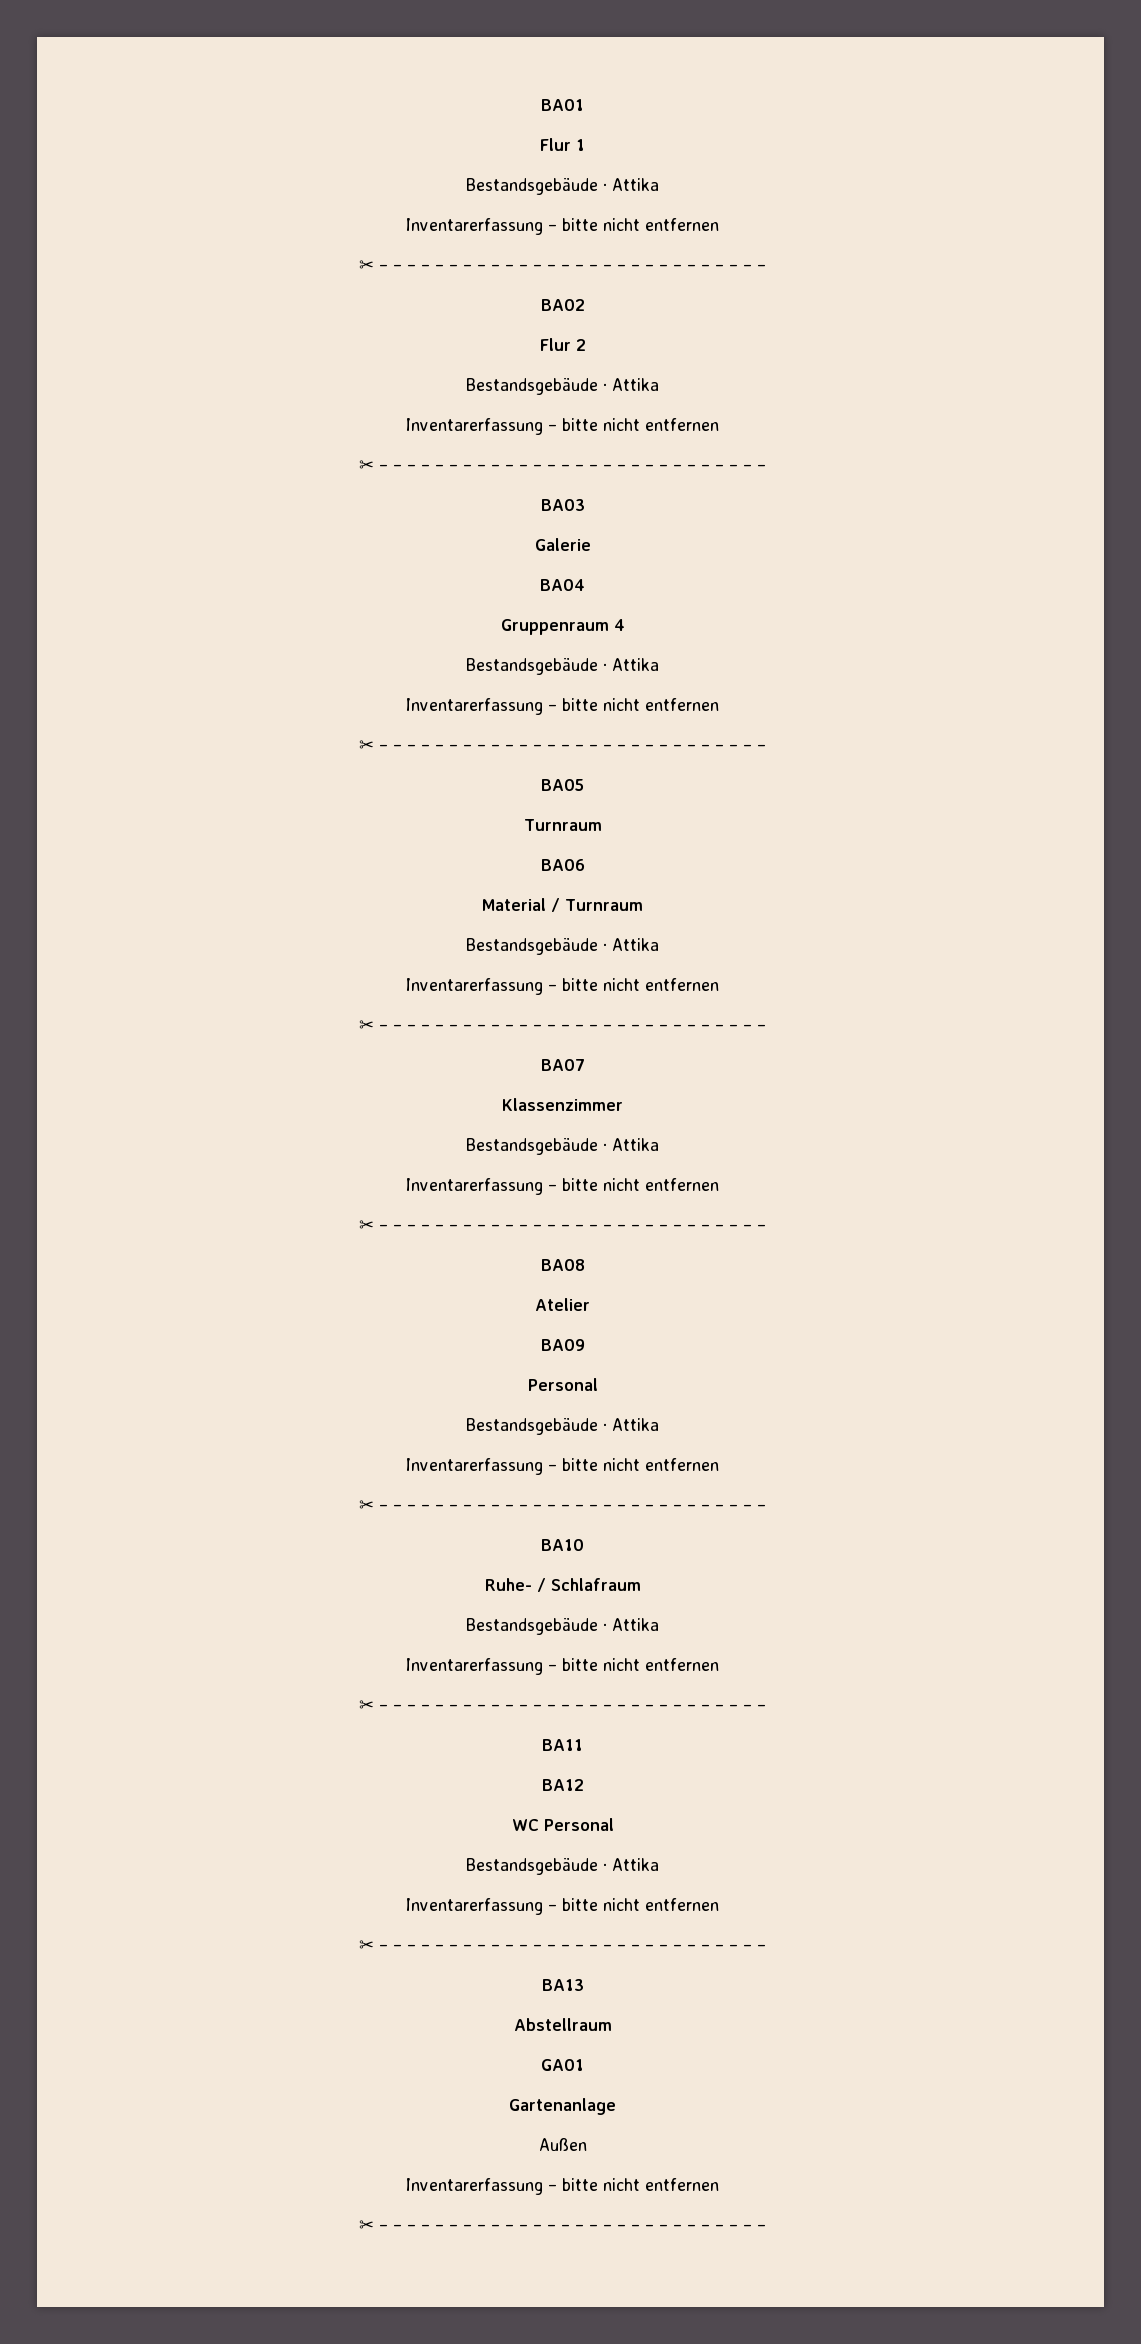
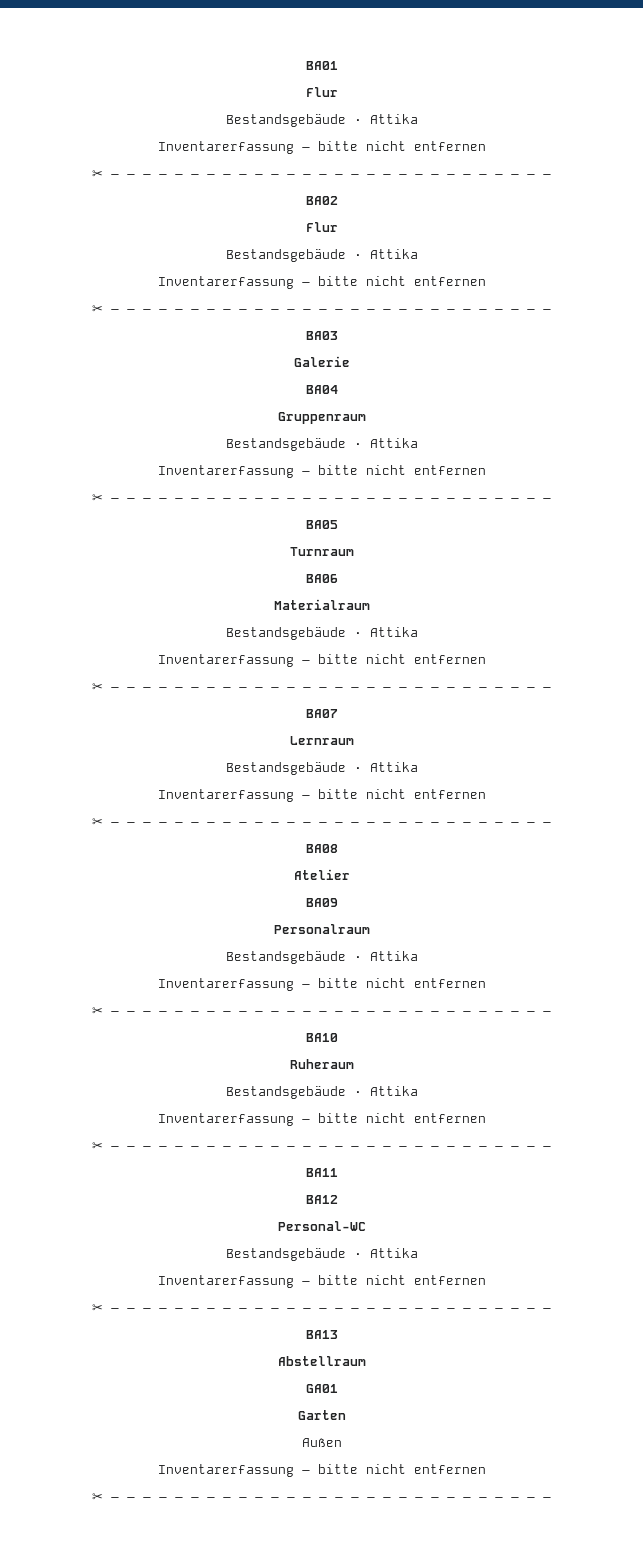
[576,139,585,151] 1 -> (338, 92) none
[575,339,586,351] 2 -> (338, 227) none
[613,619,625,631] 4 -> (366, 418) none
[482,898,644,912] Material / Turnraum -> [273,599,370,610] Materialraum
[502,1098,623,1111] Klassenzimmer -> [289,736,354,745] Lernraum
[527,1378,598,1391] Personal -> [273,924,370,934] Personalraum
[484,1578,641,1592] Ruhe- / Schlafraum -> [289,1059,354,1069] Ruheraum
[511,1818,614,1831] WC Personal -> [277,1221,366,1231] Personal-WC
[509,2098,616,2115] Gartenanlage -> [297,1410,346,1420] Garten

